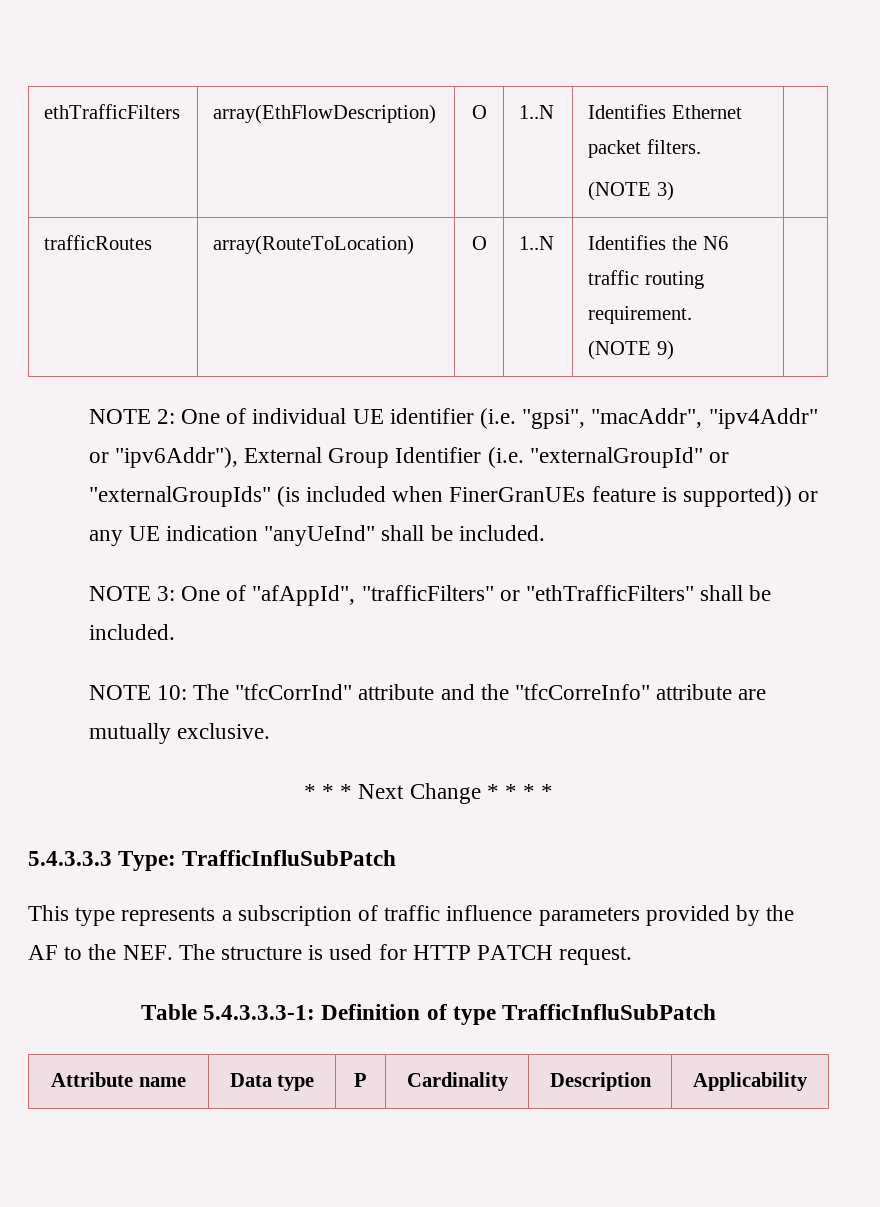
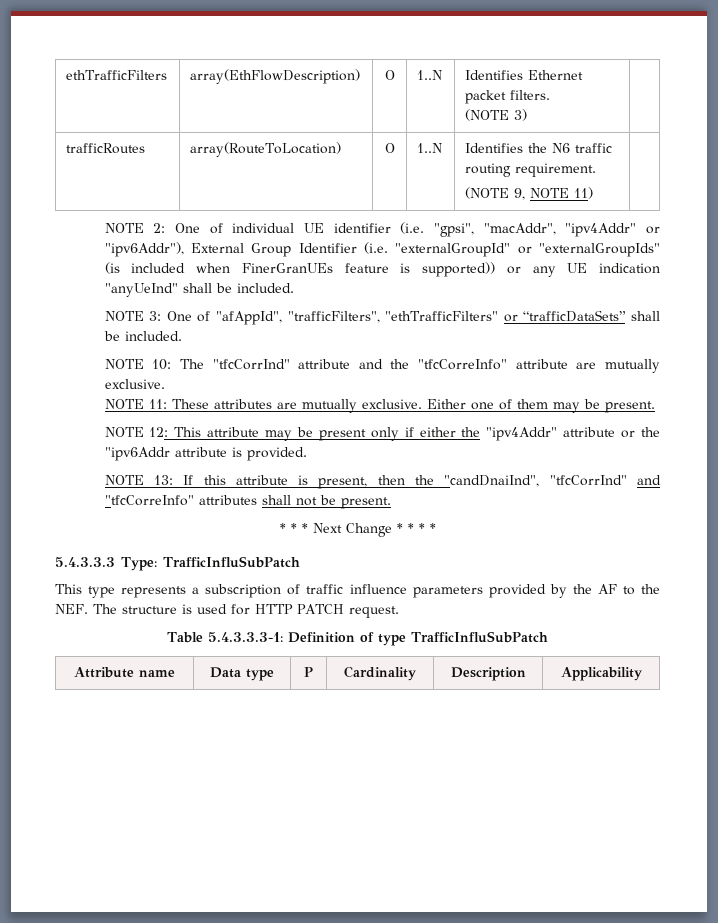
[656,340,674,360] 9) -> [514,187,594,200] 9, NOTE 11)
[361,585,695,601] "trafficFilters" or "ethTrafficFilters" -> [287,310,627,323] "trafficFilters", "ethTrafficFilters" or “trafficDataSets”
(270, 731) none -> [104,399,655,413] [104,427,661,441] [104,447,307,461] [104,475,662,489] [104,495,391,509] // NOTE 11: These attributes are mutually exclusive. Either one of them may be present. // NOTE 12: This attribute may be present only if either the "ipv4Addr" attribute or the "ipv6Addr attribute is provided. // NOTE 13: If this attribute is present, then the "candDnaiInd", "tfcCorrInd" and "tfcCorreInfo" attributes shall not be present.

